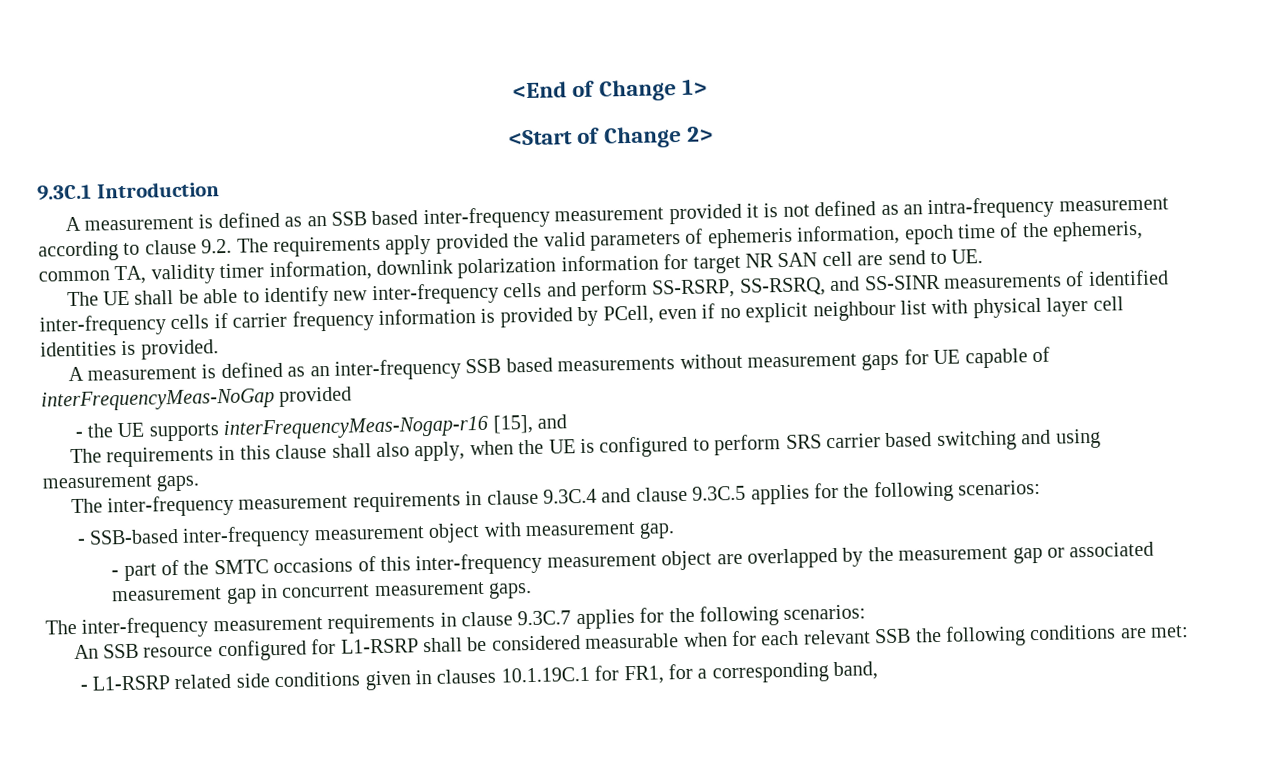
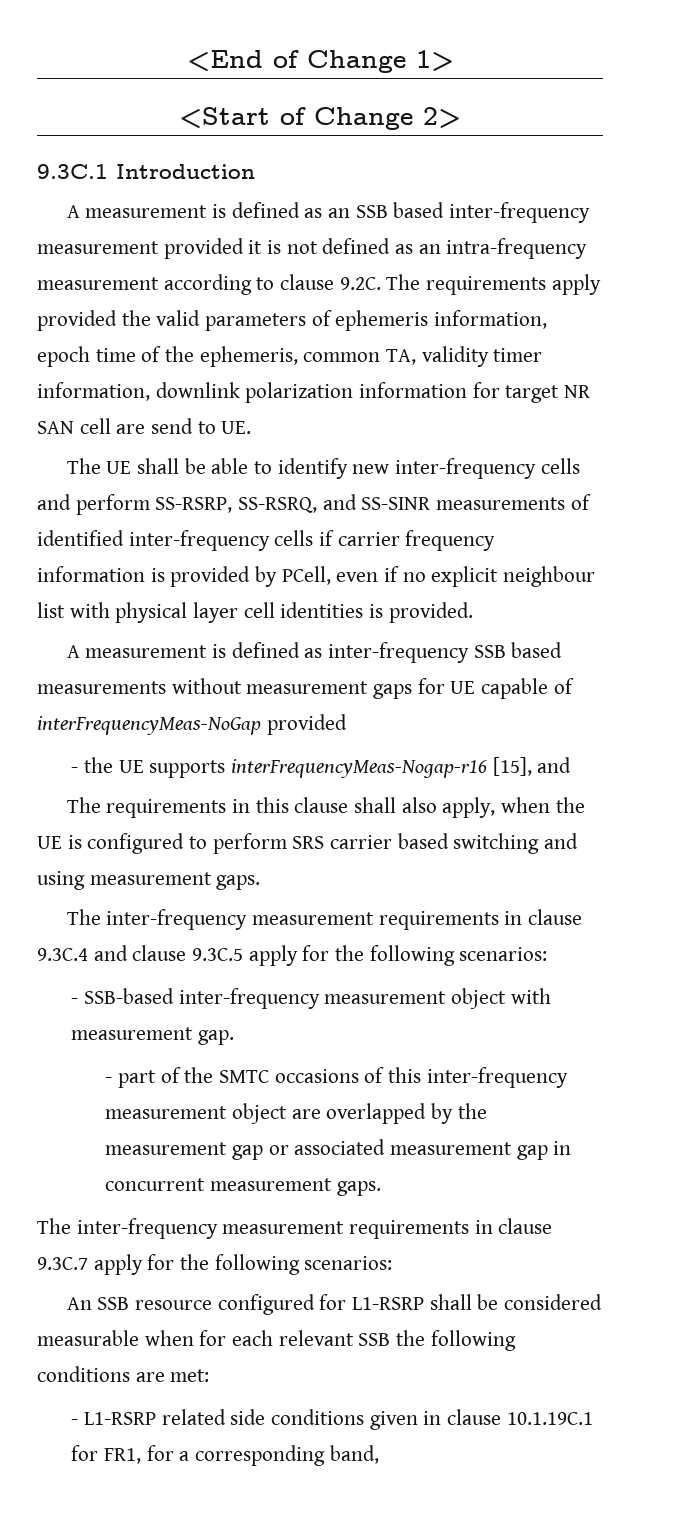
[201,238,233,254] 9.2. -> [339,277,381,290] 9.2C.
[309,365,330,377] an -> (323, 653) none
[750,484,810,505] applies -> [248,945,298,966] apply
[575,608,635,630] applies -> [93,1254,143,1275] apply
[436,668,497,684] clauses -> [446,1409,501,1425] clause

